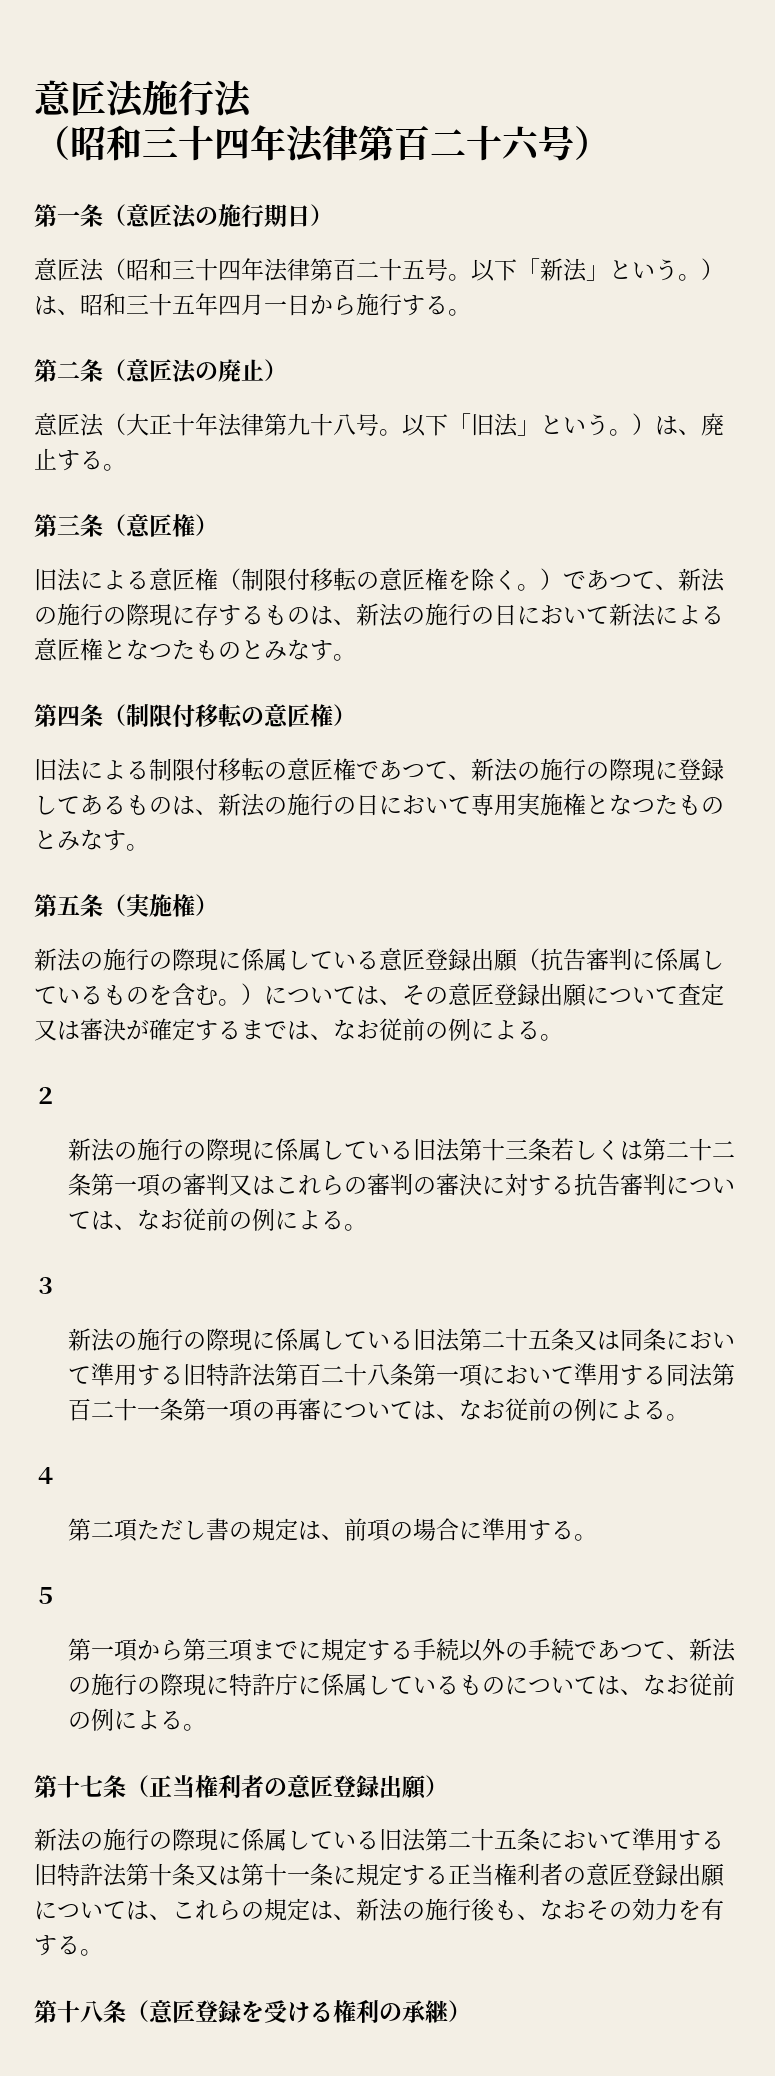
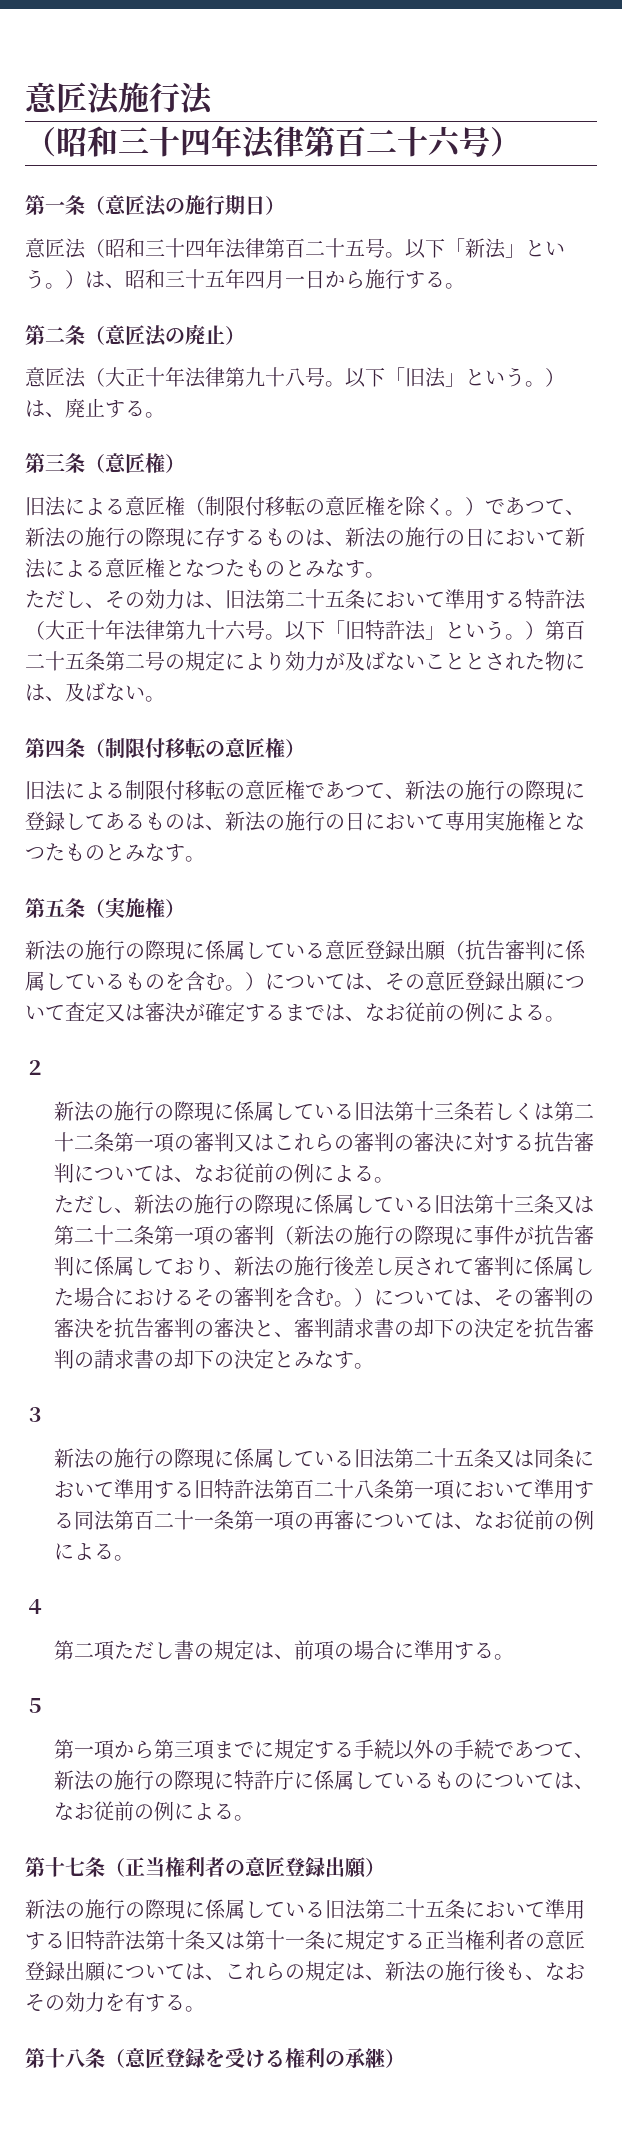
(356, 657) none -> [25,589,586,610] [25,620,585,641] [25,651,585,671] [25,682,165,702] // ただし、その効力は、旧法第二十五条において準用する特許法（大正十年法律第九十六号。以下「旧特許法」という。）第百二十五条第二号の規定により効力が及ばないこととされた物には、及ばない。
(367, 1227) none -> [53,1194,594,1215] [53,1225,594,1246] [53,1256,594,1277] [53,1287,594,1307] [53,1318,594,1338] [53,1349,374,1369] // ただし、新法の施行の際現に係属している旧法第十三条又は第二十二条第一項の審判（新法の施行の際現に事件が抗告審判に係属しており、新法の施行後差し戻されて審判に係属した場合におけるその審判を含む。）については、その審判の審決を抗告審判の審決と、審判請求書の却下の決定を抗告審判の請求書の却下の決定とみなす。

